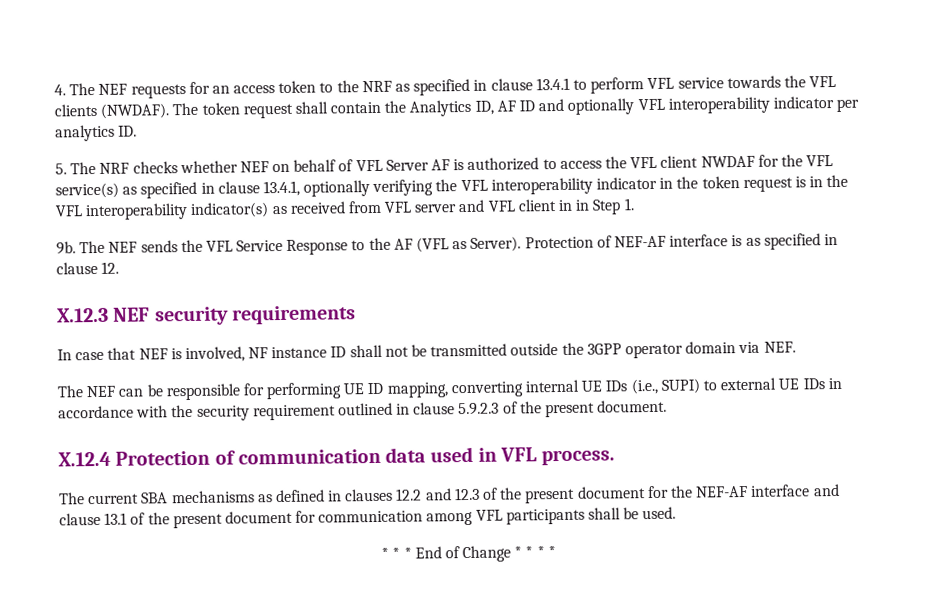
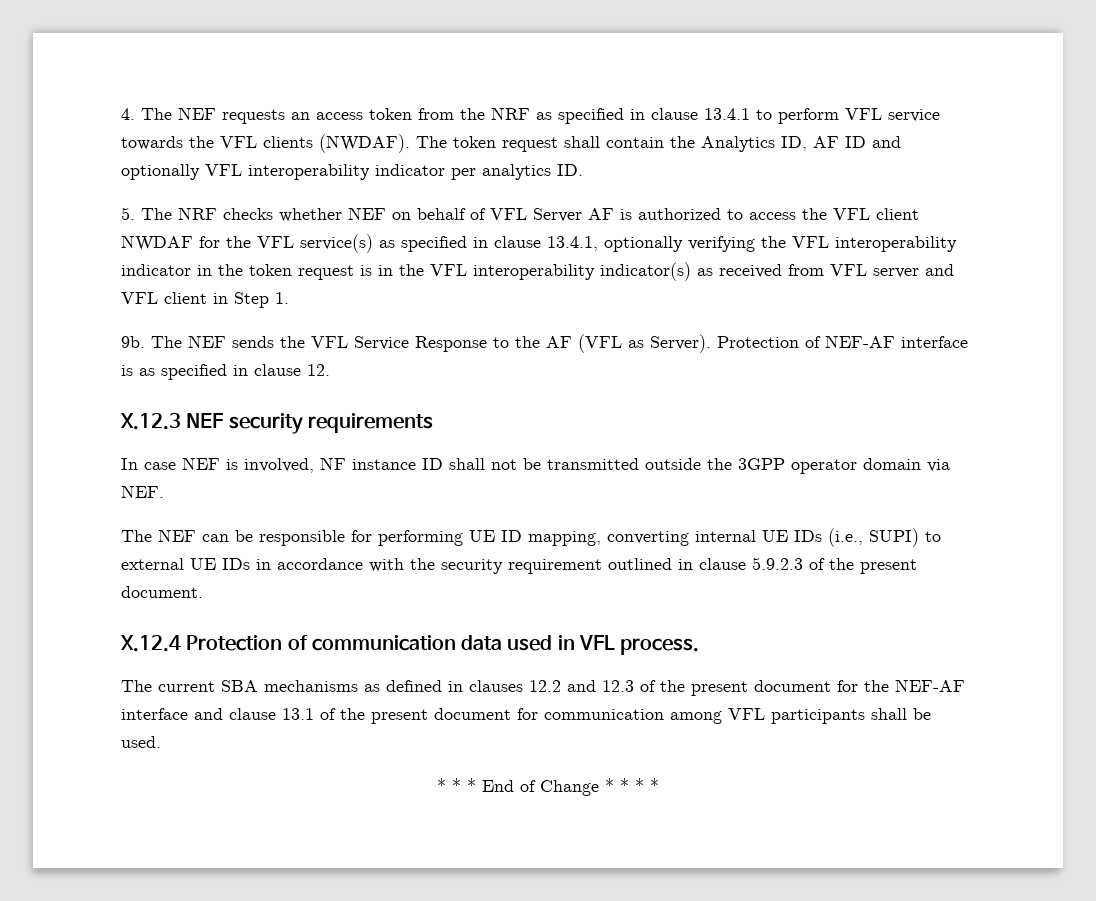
[188,81,210,94] for -> (285, 116) none
[319,82,334,93] to -> [418,108,454,120] from
[575,199,591,211] in -> (228, 298) none
[107,347,137,360] that -> (176, 466) none

